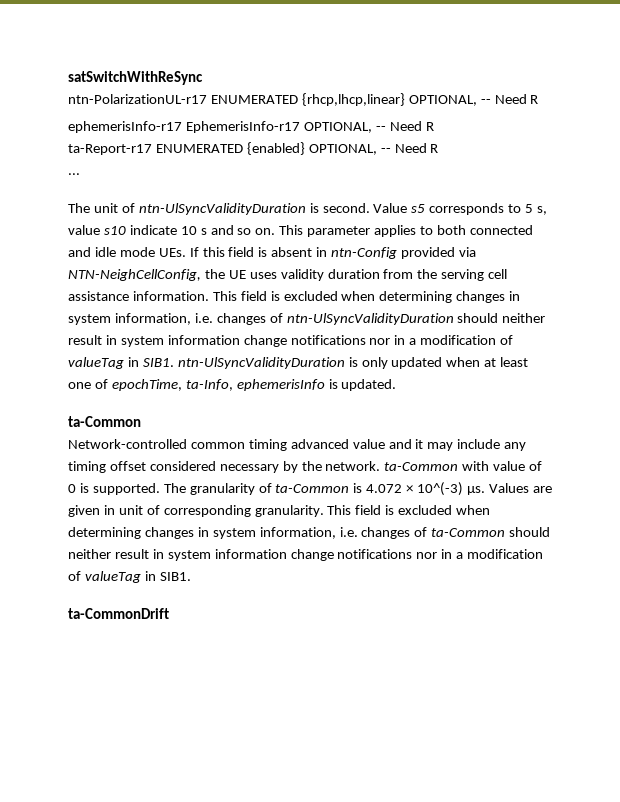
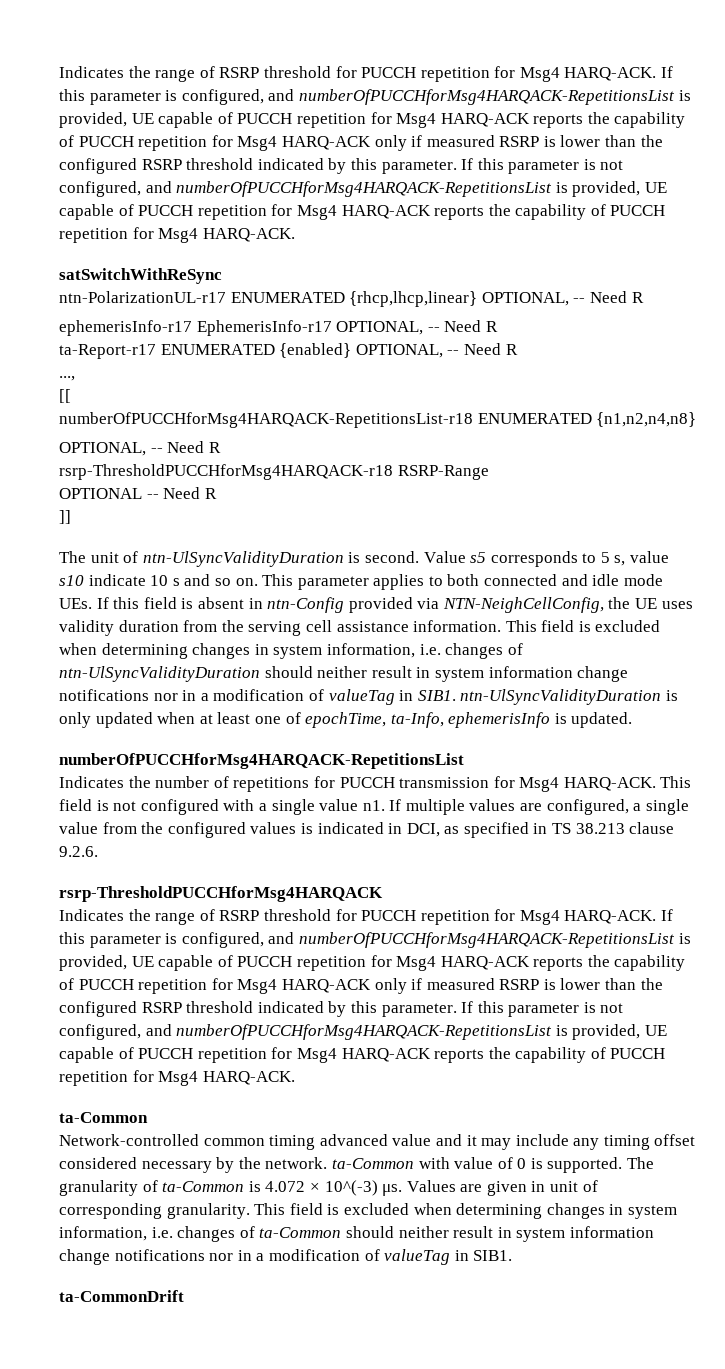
(68, 78) none -> [59,66,674,82] [59,89,691,105] [59,112,686,128] [59,135,663,151] [59,158,624,174] [59,181,667,197] [59,204,666,220] [59,227,295,243] Indicates the range of RSRP threshold for PUCCH repetition for Msg4 HARQ-ACK. If this parameter is configured, and numberOfPUCCHforMsg4HARQACK-RepetitionsList is provided, UE capable of PUCCH repetition for Msg4 HARQ-ACK reports the capability of PUCCH repetition for Msg4 HARQ-ACK only if measured RSRP is lower than the configured RSRP threshold indicated by this parameter. If this parameter is not configured, and numberOfPUCCHforMsg4HARQACK-RepetitionsList is provided, UE capable of PUCCH repetition for Msg4 HARQ-ACK reports the capability of PUCCH repetition for Msg4 HARQ-ACK. //
[68,173,80,175] ... -> [59,376,75,381] [59,389,71,403] [59,412,697,428] [59,441,221,456] [59,464,489,480] [59,487,217,499] [59,510,71,524] ..., // [[ // numberOfPUCCHforMsg4HARQACK-RepetitionsList-r18 ENUMERATED {n1,n2,n4,n8} // OPTIONAL, -- Need R // rsrp-ThresholdPUCCHforMsg4HARQACK-r18 RSRP-Range // OPTIONAL -- Need R // ]]
(397, 385) none -> [59,753,464,769] [59,776,692,792] [59,799,689,815] [59,822,675,838] [59,846,98,857] [59,886,383,902] [59,909,674,925] [59,932,691,948] [59,955,686,971] [59,978,663,994] [59,1001,624,1017] [59,1024,667,1040] [59,1047,666,1063] [59,1070,295,1086] // numberOfPUCCHforMsg4HARQACK-RepetitionsList // Indicates the number of repetitions for PUCCH transmission for Msg4 HARQ-ACK. This field is not configured with a single value n1. If multiple values are configured, a single value from the configured values is indicated in DCI, as specified in TS 38.213 clause 9.2.6. // rsrp-ThresholdPUCCHforMsg4HARQACK // Indicates the range of RSRP threshold for PUCCH repetition for Msg4 HARQ-ACK. If this parameter is configured, and numberOfPUCCHforMsg4HARQACK-RepetitionsList is provided, UE capable of PUCCH repetition for Msg4 HARQ-ACK reports the capability of PUCCH repetition for Msg4 HARQ-ACK only if measured RSRP is lower than the configured RSRP threshold indicated by this parameter. If this parameter is not configured, and numberOfPUCCHforMsg4HARQACK-RepetitionsList is provided, UE capable of PUCCH repetition for Msg4 HARQ-ACK reports the capability of PUCCH repetition for Msg4 HARQ-ACK.

